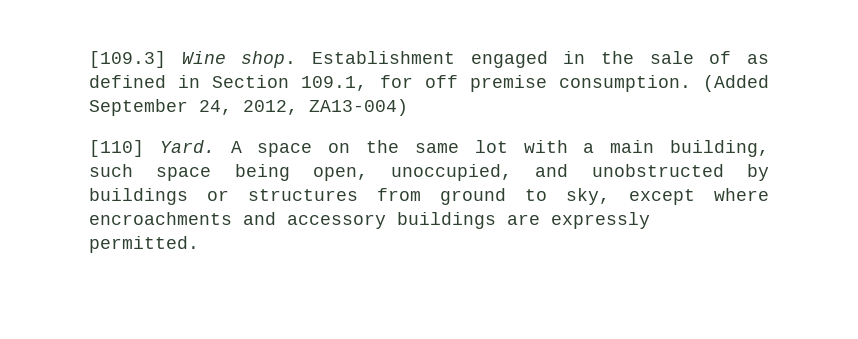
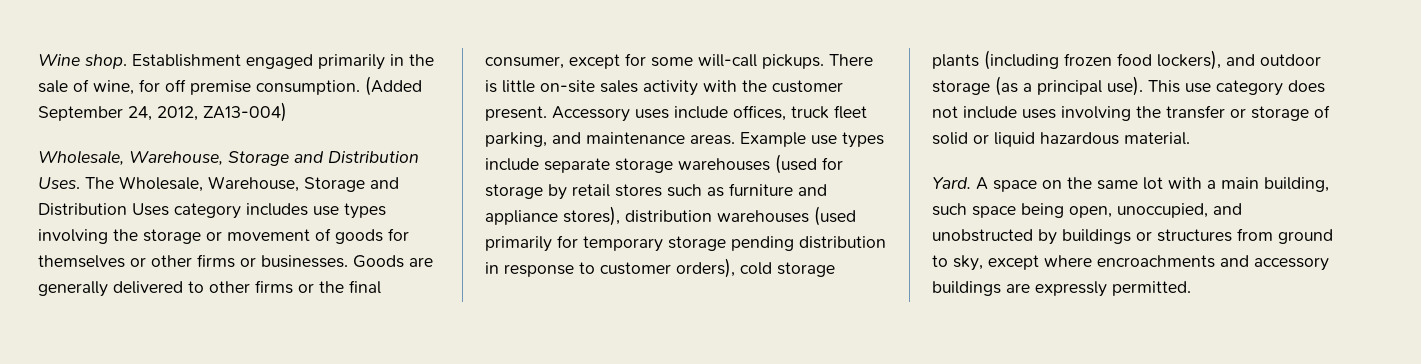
[89,51,166,68] [109.3] -> (38, 60) none
(548, 59) none -> [318,54,385,70] primarily
[746,54,769,64] [89,75,368,91] as defined in Section 109.1, -> [93,80,134,95] wine,
[89,140,144,157] [110] -> [38,150,419,166] [38,176,399,192] [38,203,386,219] [38,228,409,244] [38,254,433,268] [38,280,381,297] [485,53,873,69] [485,80,843,96] [485,105,867,122] [485,132,884,148] [485,154,843,174] [485,183,827,200] [485,206,856,226] [485,235,886,252] [485,258,835,278] [932,50,1321,70] [932,76,1325,96] [932,105,1330,121] [932,132,1190,147] Wholesale, Warehouse, Storage and Distribution Uses. The Wholesale, Warehouse, Storage and Distribution Uses category includes use types involving the storage or movement of goods for themselves or other firms or businesses. Goods are generally delivered to other firms or the final consumer, except for some will-call pickups. There is little on-site sales activity with the customer present. Accessory uses include offices, truck fleet parking, and maintenance areas. Example use types include separate storage warehouses (used for storage by retail stores such as furniture and appliance stores), distribution warehouses (used primarily for temporary storage pending distribution in response to customer orders), cold storage plants (including frozen food lockers), and outdoor storage (as a principal use). This use category does not include uses involving the transfer or storage of solid or liquid hazardous material. //

